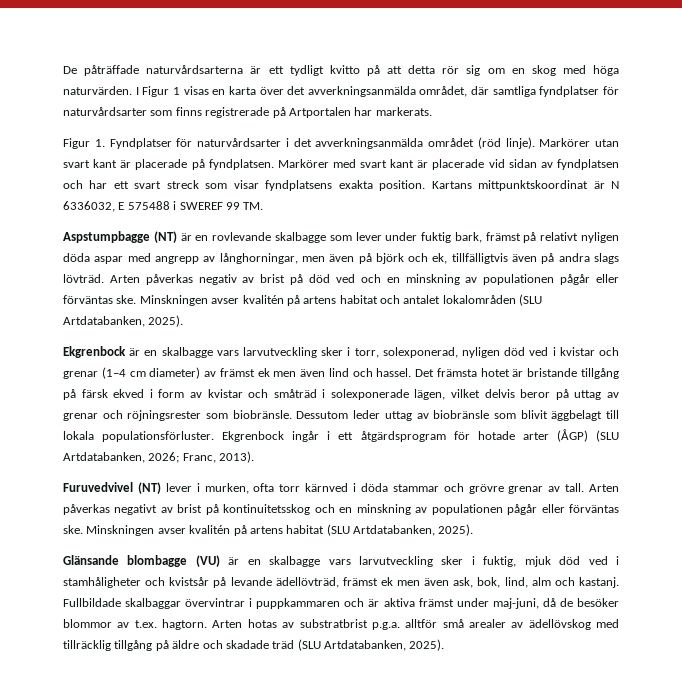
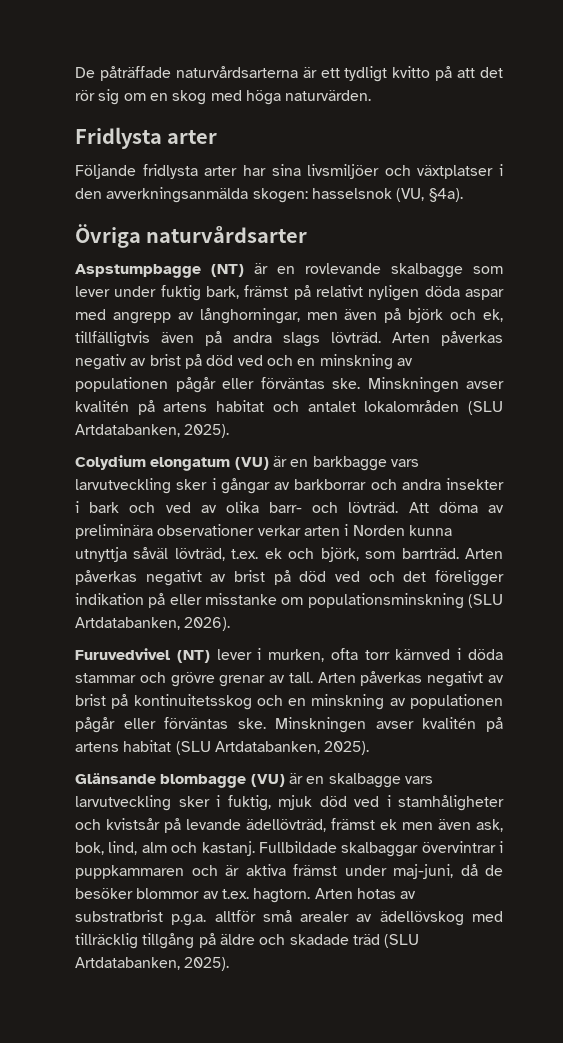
[408,65,436,74] detta -> [480,67,504,78] det
[135,86,619,97] [63,107,432,118] [63,137,619,149] [63,159,619,170] [63,180,619,191] [63,201,264,212] I Figur 1 visas en karta över det avverkningsanmälda området, där samtliga fyndplatser för naturvårdsarter som finns registrerade på Artportalen har markerats. // Figur 1. Fyndplatser för naturvårdsarter i det avverkningsanmälda området (röd linje). Markörer utan svart kant är placerade på fyndplatsen. Markörer med svart kant är placerade vid sidan av fyndplatsen och har ett svart streck som visar fyndplatsens exakta position. Kartans mittpunktskoordinat är N 6336032, E 575488 i SWEREF 99 TM. -> [75,127,218,149] [75,164,503,179] [75,187,463,203] [75,224,308,248] // Fridlysta arter // Följande fridlysta arter har sina livsmiljöer och växtplatser i den avverkningsanmälda skogen: hasselsnok (VU, §4a). // Övriga naturvårdsarter
[63,346,619,358] [63,367,619,379] [63,389,619,400] [63,410,619,421] [63,429,619,442] [63,451,255,463] Ekgrenbock är en skalbagge vars larvutveckling sker i torr, solexponerad, nyligen död ved i kvistar och grenar (1–4 cm diameter) av främst ek men även lind och hassel. Det främsta hotet är bristande tillgång på färsk ekved i form av kvistar och småträd i solexponerade lägen, vilket delvis beror på uttag av grenar och röjningsrester som biobränsle. Dessutom leder uttag av biobränsle som blivit äggbelagt till lokala populationsförluster. Ekgrenbock ingår i ett åtgärdsprogram för hotade arter (ÅGP) (SLU Artdatabanken, 2026; Franc, 2013). -> [75,455,419,471] [75,478,504,494] [75,501,505,513] [75,524,452,539] [75,547,504,562] [75,570,505,586] [75,593,504,609] [75,617,231,631] Colydium elongatum (VU) är en barkbagge vars larvutveckling sker i gångar av barkborrar och andra insekter i bark och ved av olika barr- och lövträd. Att döma av preliminära observationer verkar arten i Norden kunna utnyttja såväl lövträd, t.ex. ek och björk, som barrträd. Arten påverkas negativt av brist på död ved och det föreligger indikation på eller misstanke om populationsminskning (SLU Artdatabanken, 2026).

